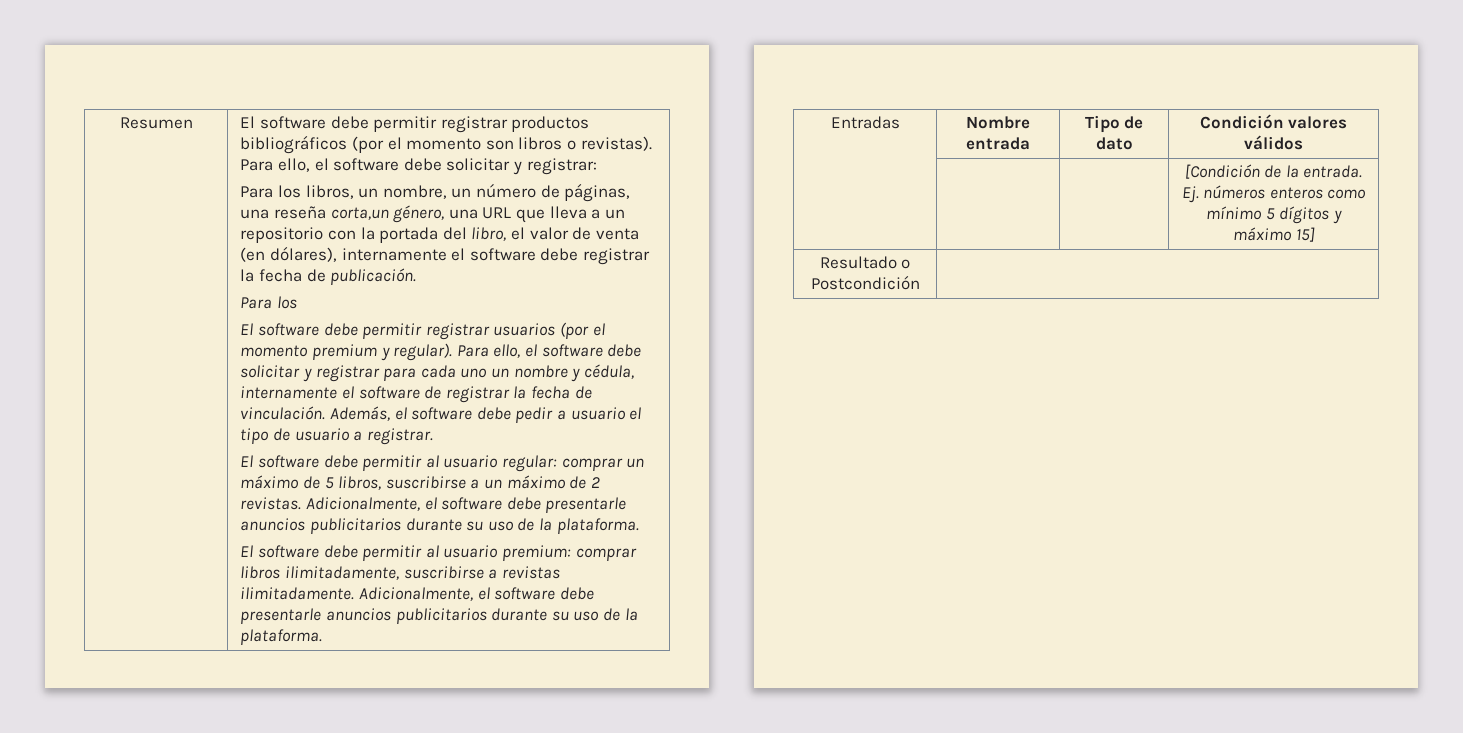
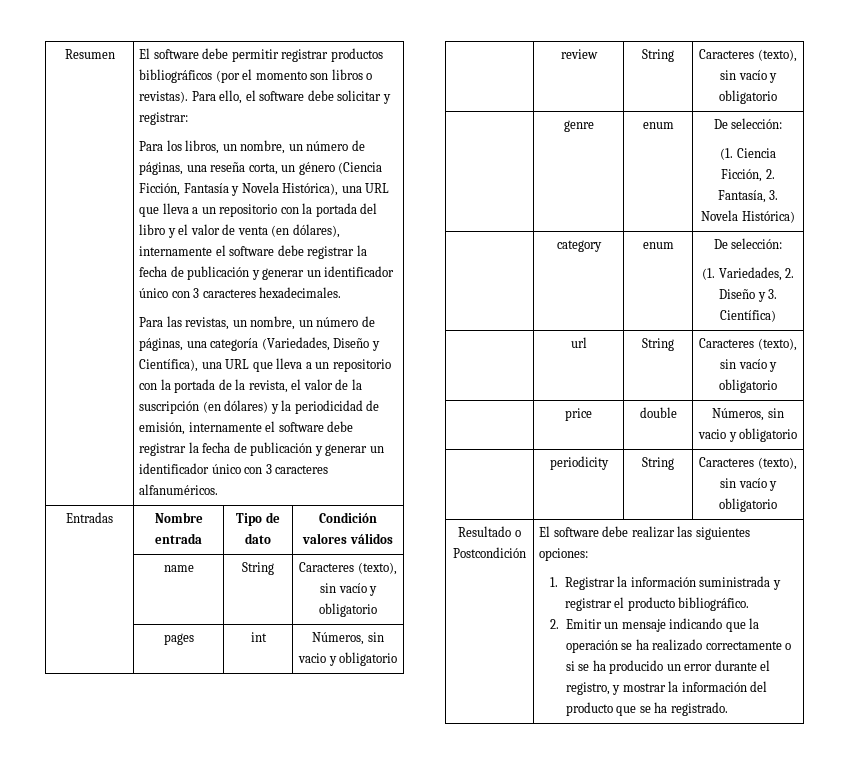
[330,205,445,223] corta,un género, -> [248,162,383,175] [139,182,339,196] corta, un género (Ciencia Ficción, Fantasía y Novela Histórica),
[471,227,507,241] libro, -> [139,224,176,238] libro y
[330,268,417,285] [240,296,298,309] [240,322,605,340] [240,343,642,361] [240,364,634,382] [240,386,592,403] [240,406,642,423] [240,428,433,445] [240,455,645,472] [240,475,600,490] [240,497,627,513] [240,518,639,534] [240,545,637,561] [240,566,560,580] [240,587,594,601] [240,608,638,624] [240,629,323,645] publicación. // Para los // El software debe permitir registrar usuarios (por el momento premium y regular). Para ello, el software debe solicitar y registrar para cada uno un nombre y cédula, internamente el software de registrar la fecha de vinculación. Además, el software debe pedir a usuario el tipo de usuario a registrar. // El software debe permitir al usuario regular: comprar un máximo de 5 libros, suscribirse a un máximo de 2 revistas. Adicionalmente, el software debe presentarle anuncios publicitarios durante su uso de la plataforma. // El software debe permitir al usuario premium: comprar libros ilimitadamente, suscribirse a revistas ilimitadamente. Adicionalmente, el software debe presentarle anuncios publicitarios durante su uso de la plataforma. -> [187,266,395,280] [139,287,342,298] [139,316,375,330] [139,337,380,351] [139,358,391,372] [139,379,362,393] [139,400,380,414] [139,421,354,435] [139,442,384,456] [139,463,329,474] [139,484,219,495] publicación y generar un identificador único con 3 caracteres hexadecimales. // Para las revistas, un nombre, un número de páginas, una categoría (Variedades, Diseño y Científica), una URL que lleva a un repositorio con la portada de la revista, el valor de la suscripción (en dólares) y la periodicidad de emisión, internamente el software debe registrar la fecha de publicación y generar un identificador único con 3 caracteres alfanuméricos.
[1184,164,1363,179] [1181,185,1367,203] [1206,206,1342,224] [1233,227,1315,242] [819,256,911,269] [810,275,920,290] | | [Condición de la entrada. Ej. números enteros como mínimo 5 dígitos y máximo 15] // Resultado o Postcondición | -> [163,565,194,572] [242,562,274,575] [299,562,397,575] [319,583,378,596] [319,603,377,617] [163,633,194,645] [250,632,267,642] [312,632,384,645] [297,652,398,666] [560,49,598,59] [642,49,674,62] [699,49,797,62] [719,70,778,83] [719,90,777,104] [563,120,594,132] [642,122,674,129] [713,118,783,129] [720,148,776,160] [721,169,775,182] [717,190,779,203] [701,210,795,223] [556,240,602,252] [642,242,674,249] [713,238,783,249] [701,267,795,281] [718,289,778,302] [720,310,776,322] [570,337,587,348] [642,338,674,351] [699,338,797,351] [719,359,778,372] [719,379,777,393] [565,408,592,421] [639,407,677,418] [712,408,784,421] [697,428,798,442] [549,456,609,470] [642,457,674,470] [699,457,797,470] [719,478,778,491] [719,498,777,512] [458,526,521,537] [453,547,526,558] [539,526,750,540] [539,548,589,561] [550,576,781,590] [564,597,750,611] [550,618,760,632] [565,639,792,653] [565,660,771,674] [565,681,768,695] [565,702,728,716] name | String | Caracteres (texto), sin vacío y obligatorio // | pages | int | Números, sin vacio y obligatorio // | review | String | Caracteres (texto), sin vacío y obligatorio // | genre | enum | De selección: // (1. Ciencia Ficción, 2. Fantasía, 3. Novela Histórica) // | category | enum | De selección: // (1. Variedades, 2. Diseño y 3. Científica) // | url | String | Caracteres (texto), sin vacío y obligatorio // | price | double | Números, sin vacio y obligatorio // | periodicity | String | Caracteres (texto), sin vacío y obligatorio // Resultado o Postcondición | El software debe realizar las siguientes opciones: // 1. Registrar la información suministrada y registrar el producto bibliográfico. // 2. Emitir un mensaje indicando que la operación se ha realizado correctamente o si se ha producido un error durante el registro, y mostrar la información del producto que se ha registrado.

